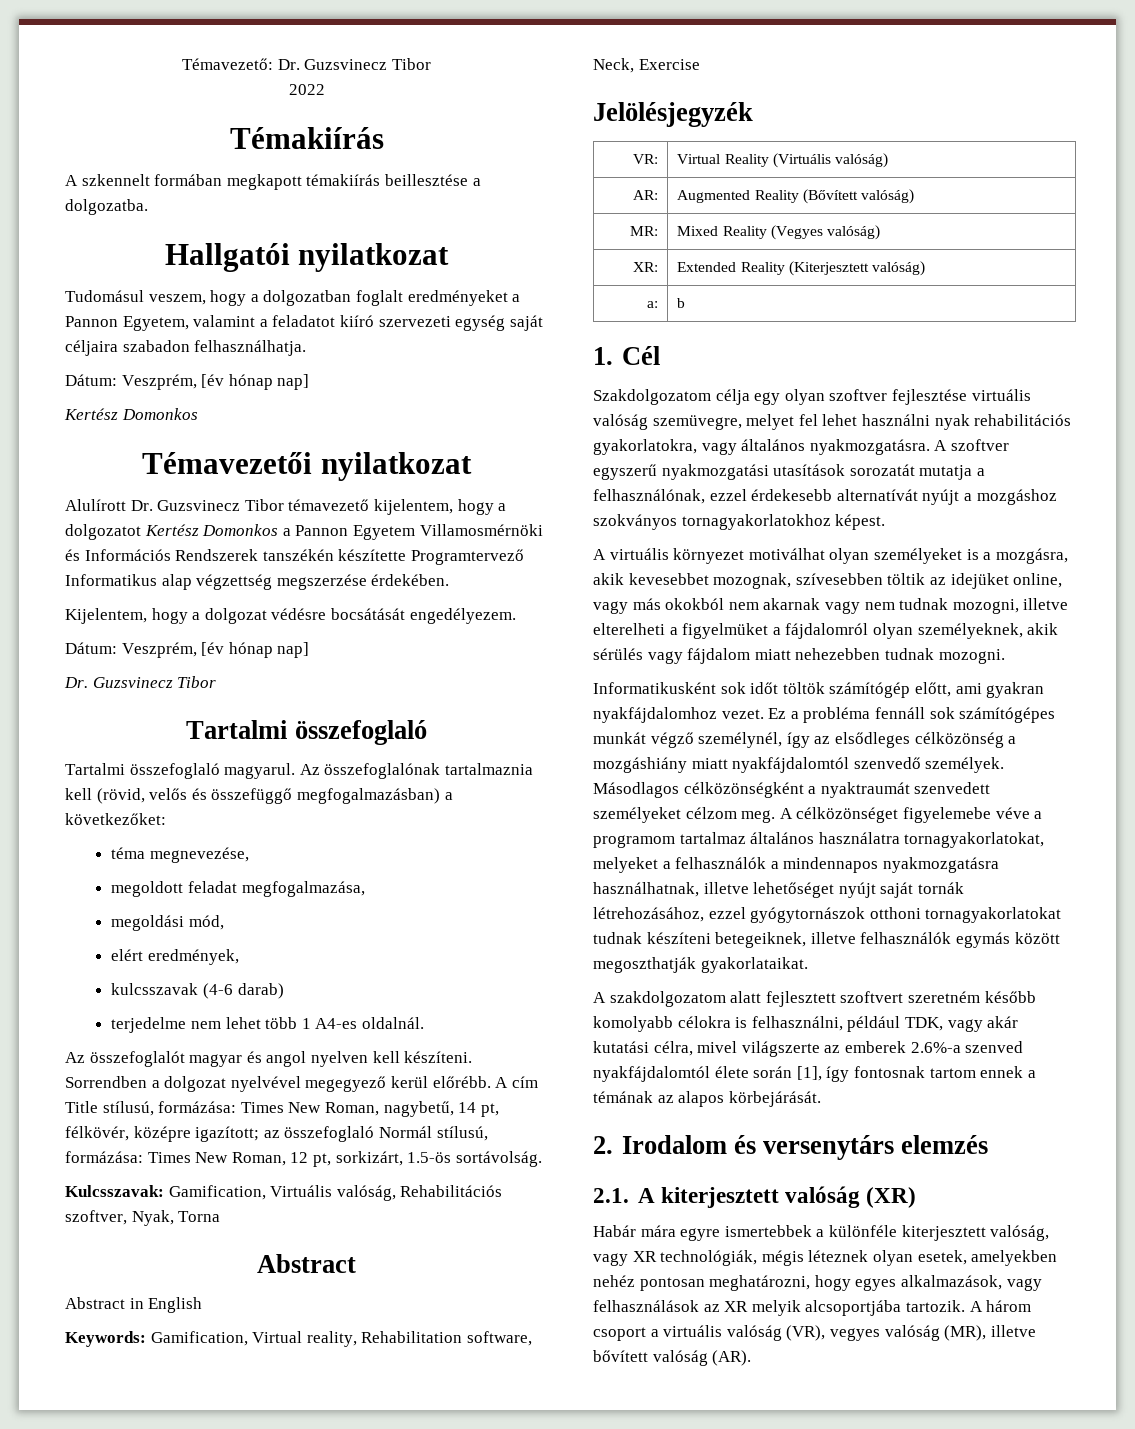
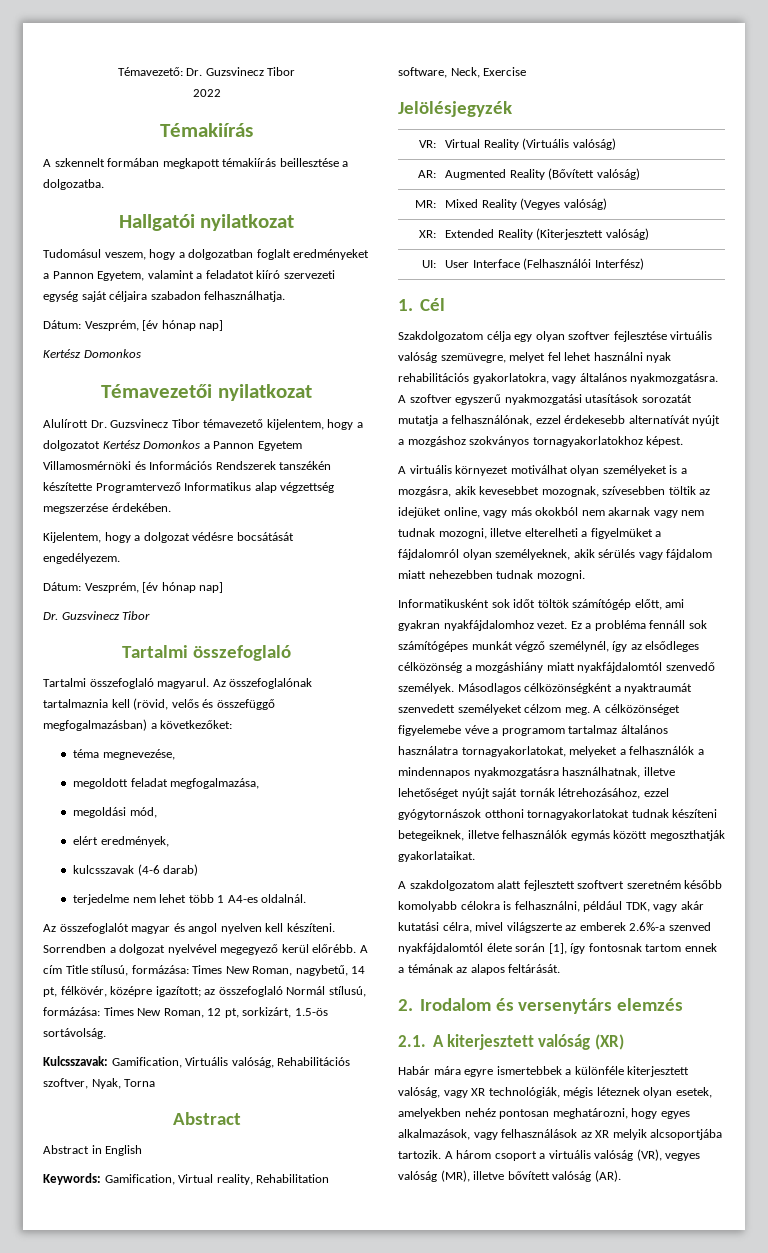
[646,301,658,308] [677,298,686,308] a: | b -> [421,260,436,268] [445,258,644,270] UI: | User Interface (Felhasználói Interfész)
[728,1091,821,1107] körbejárását. -> [508,964,561,973] feltárását.

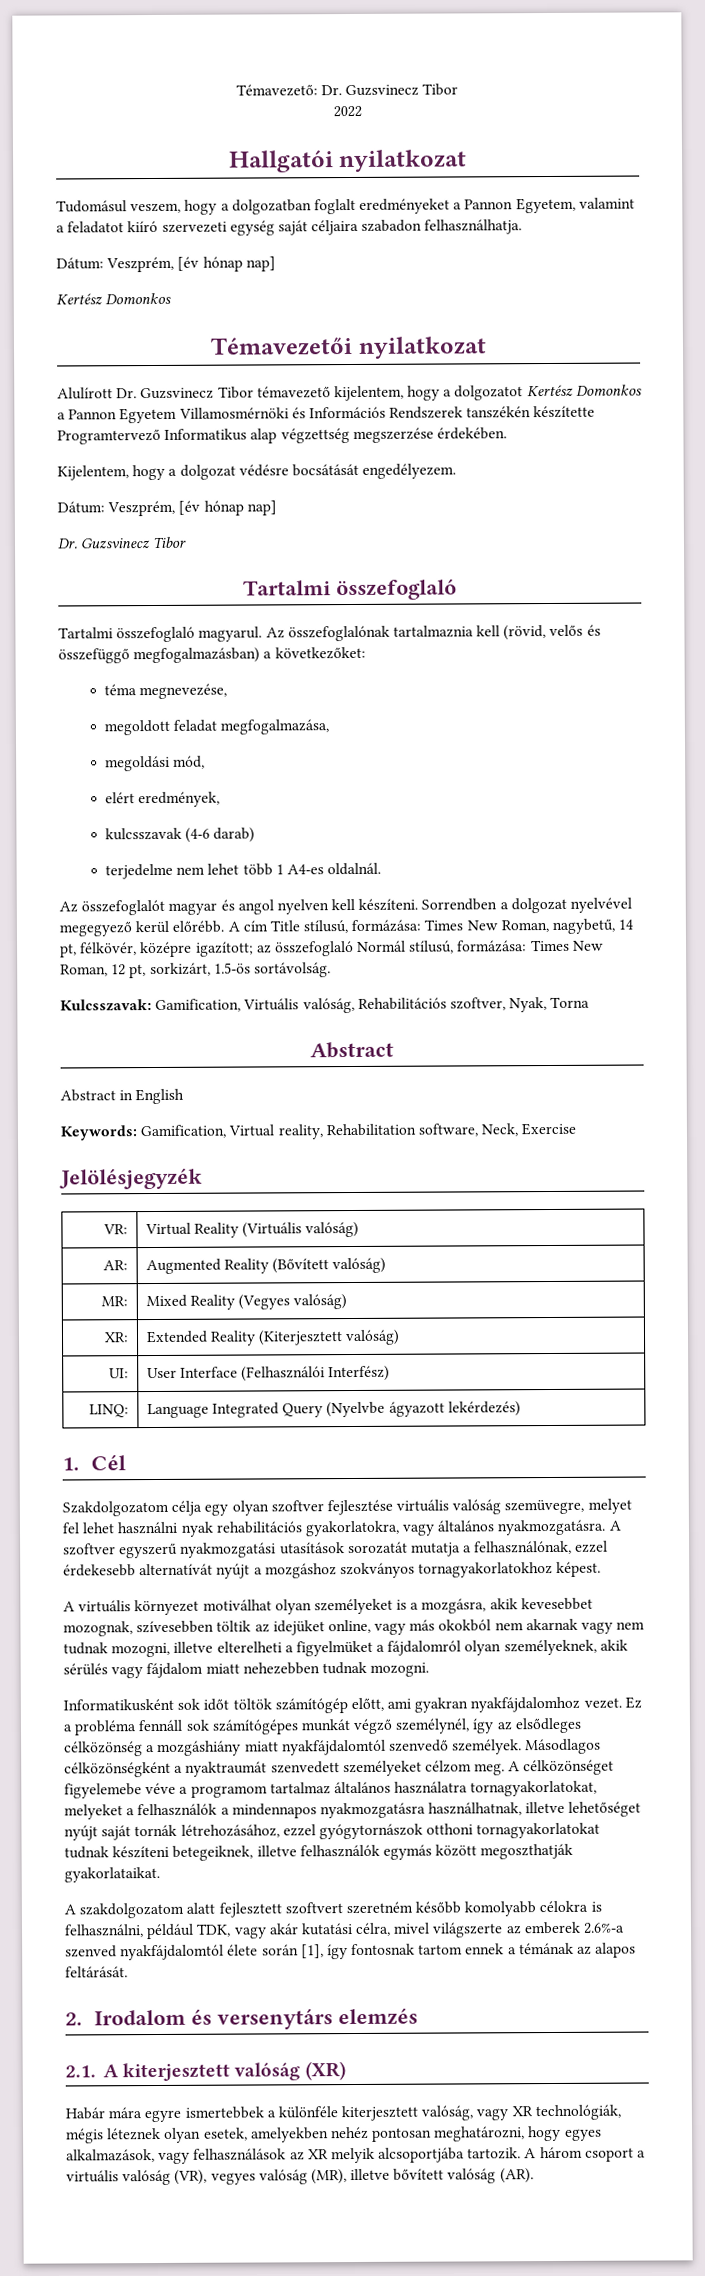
[160,123,253,137] [43,158,349,169] [43,179,104,190] // Témakiírás // A szkennelt formában megkapott témakiírás beillesztése a dolgozatba. -> (362, 111) none
(644, 264) none -> [89,1404,130,1418] [146,1401,521,1419] // LINQ: | Language Integrated Query (Nyelvbe ágyazott lekérdezés)

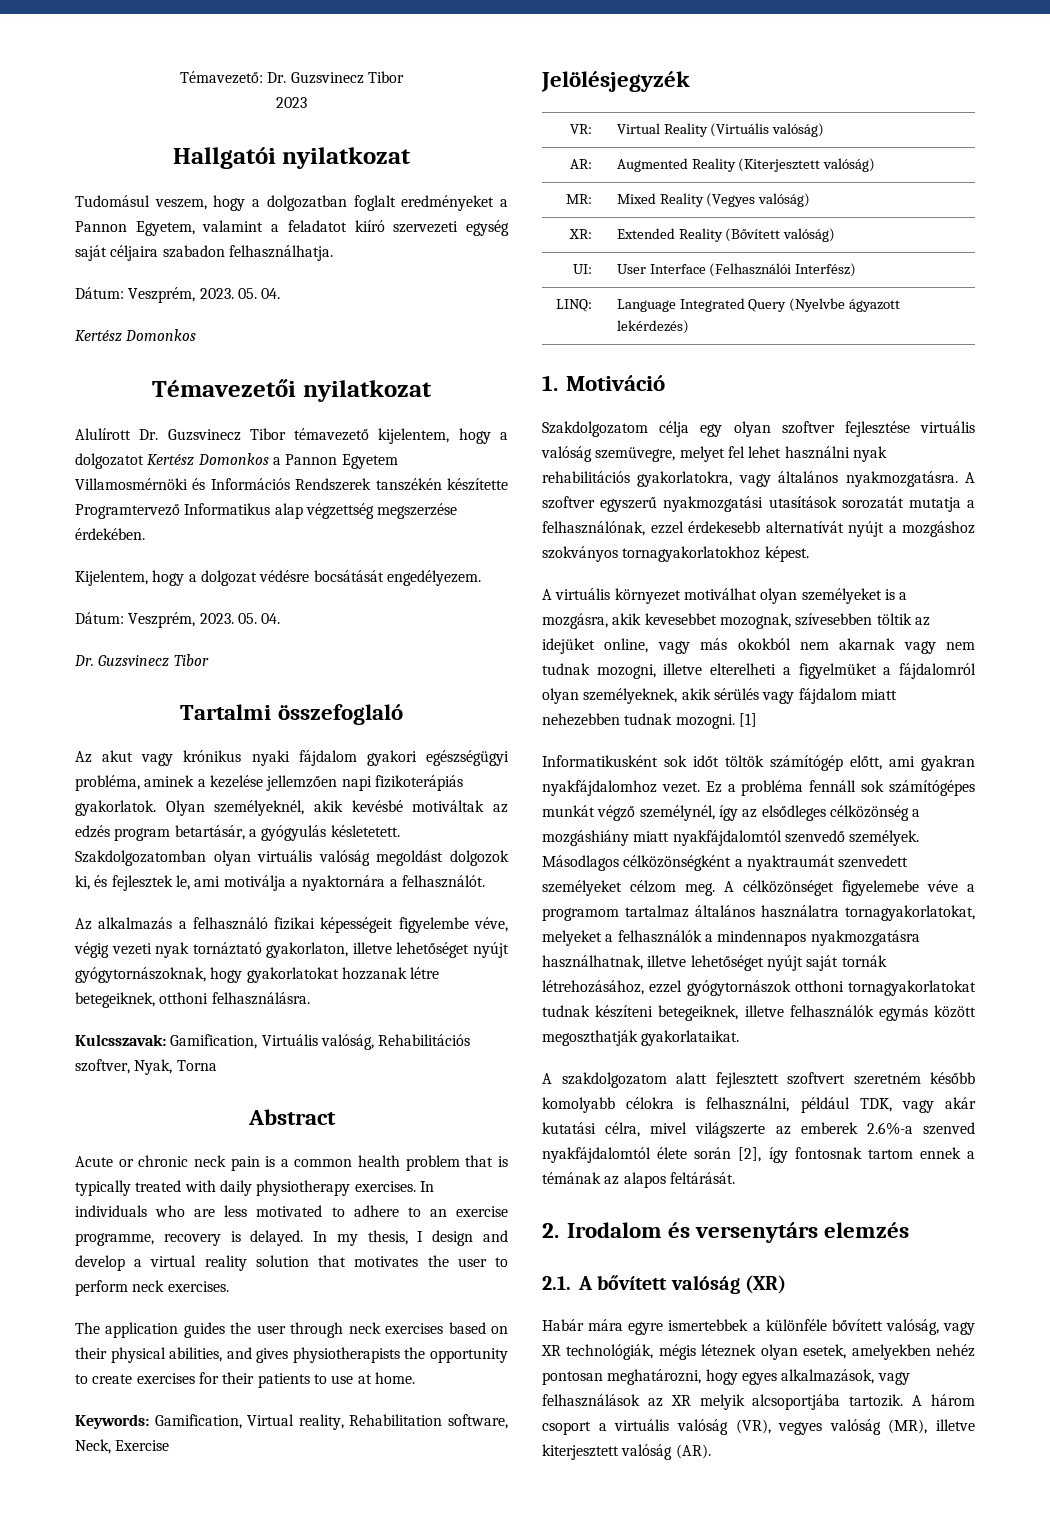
[332,105,362,118] 2022 -> [276,97,307,108] 2023
[177,256,276,272] [év hónap nap] -> [199,288,281,299] 2023. 05. 04.
[178,500,277,516] [év hónap nap] -> [199,613,281,624] 2023. 05. 04.
[58,624,601,643] [58,646,366,664] [103,683,228,700] [103,719,330,736] [104,755,206,772] [104,791,221,808] [104,827,256,843] [104,862,382,880] [59,897,633,916] [59,918,634,937] [60,939,604,958] [60,962,331,979] Tartalmi összefoglaló magyarul. Az összefoglalónak tartalmaznia kell (rövid, velős és összefüggő megfogalmazásban) a következőket: // téma megnevezése, // megoldott feladat megfogalmazása, // megoldási mód, // elért eredmények, // kulcsszavak (4-6 darab) // terjedelme nem lehet több 1 A4-es oldalnál. // Az összefoglalót magyar és angol nyelven kell készíteni. Sorrendben a dolgozat nyelvével megegyező kerül előrébb. A cím Title stílusú, formázása: Times New Roman, nagybetű, 14 pt, félkövér, középre igazított; az összefoglaló Normál stílusú, formázása: Times New Roman, 12 pt, sorkizárt, 1.5-ös sortávolság. -> [75,750,509,766] [75,775,463,791] [75,800,509,816] [75,825,400,841] [75,850,509,866] [75,875,485,891] [75,917,509,933] [74,942,509,958] [75,967,440,983] [75,992,310,1008] Az akut vagy krónikus nyaki fájdalom gyakori egészségügyi probléma, aminek a kezelése jellemzően napi fizikoterápiás gyakorlatok. Olyan személyeknél, akik kevésbé motiváltak az edzés program betartásár, a gyógyulás késletetett. Szakdolgozatomban olyan virtuális valóság megoldást dolgozok ki, és fejlesztek le, ami motiválja a nyaktornára a felhasználót. // Az alkalmazás a felhasználó fizikai képességeit figyelembe véve, végig vezeti nyak tornáztató gyakorlaton, illetve lehetőséget nyújt gyógytornászoknak, hogy gyakorlatokat hozzanak létre betegeiknek, otthoni felhasználásra.
[60,1088,185,1105] Abstract in English -> [75,1155,508,1171] [75,1180,434,1196] [75,1205,508,1217] [75,1230,508,1246] [75,1255,509,1271] [75,1280,229,1296] [75,1322,509,1338] [75,1347,508,1363] [75,1372,415,1388] Acute or chronic neck pain is a common health problem that is typically treated with daily physiotherapy exercises. In individuals who are less motivated to adhere to an exercise programme, recovery is delayed. In my thesis, I design and develop a virtual reality solution that motivates the user to perform neck exercises. // The application guides the user through neck exercises based on their physical abilities, and gives physiotherapists the opportunity to create exercises for their patients to use at home.
[272,1258,330,1274] (Bővített -> [738,158,821,172] (Kiterjesztett
[258,1330,344,1346] (Kiterjesztett -> [725,228,781,242] (Bővített
[90,1454,126,1471] Cél -> [566,375,665,391] Motiváció
(430, 1669) none -> [738,713,757,727] [1]
[300,1944,324,1959] [1], -> [738,1147,762,1162] [2],
[122,2062,231,2082] kiterjesztett -> [597,1275,668,1290] bővített
[341,2105,419,2122] kiterjesztett -> [831,1319,883,1331] bővített
[393,2168,445,2181] bővített -> [542,1444,619,1460] kiterjesztett

